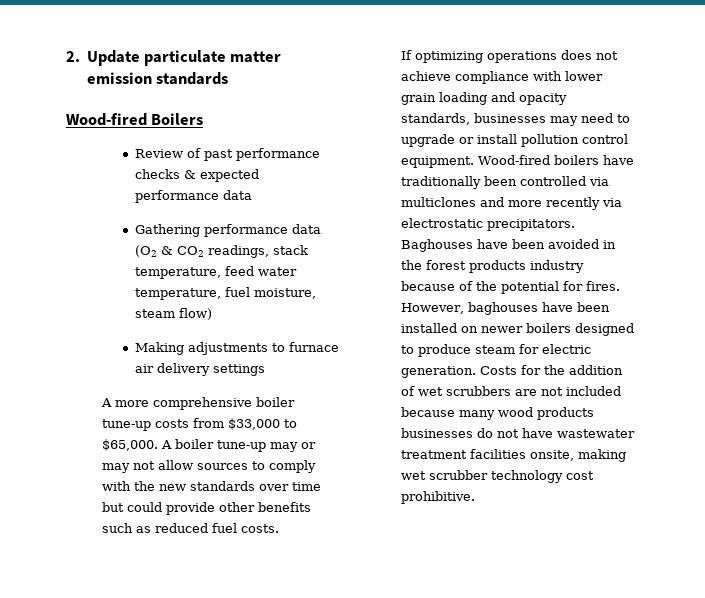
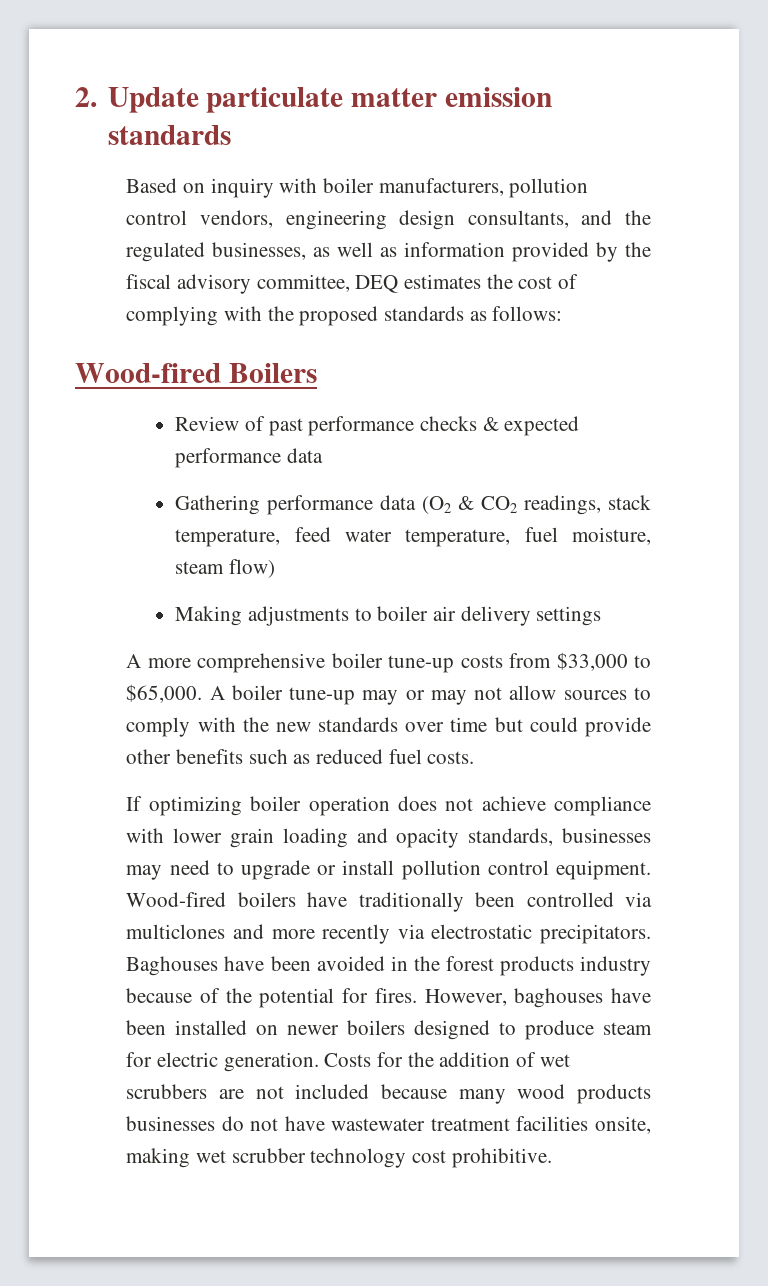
(228, 78) none -> [126,178,589,198] [126,210,651,230] [126,242,651,262] [126,274,579,294] [126,306,563,326] // Based on inquiry with boiler manufacturers, pollution control vendors, engineering design consultants, and the regulated businesses, as well as information provided by the fiscal advisory committee, DEQ estimates the cost of complying with the proposed standards as follows:
[288,342,339,352] furnace -> [377,606,429,621] boiler
[487,51,558,63] operations -> [250,796,390,816] boiler operation

